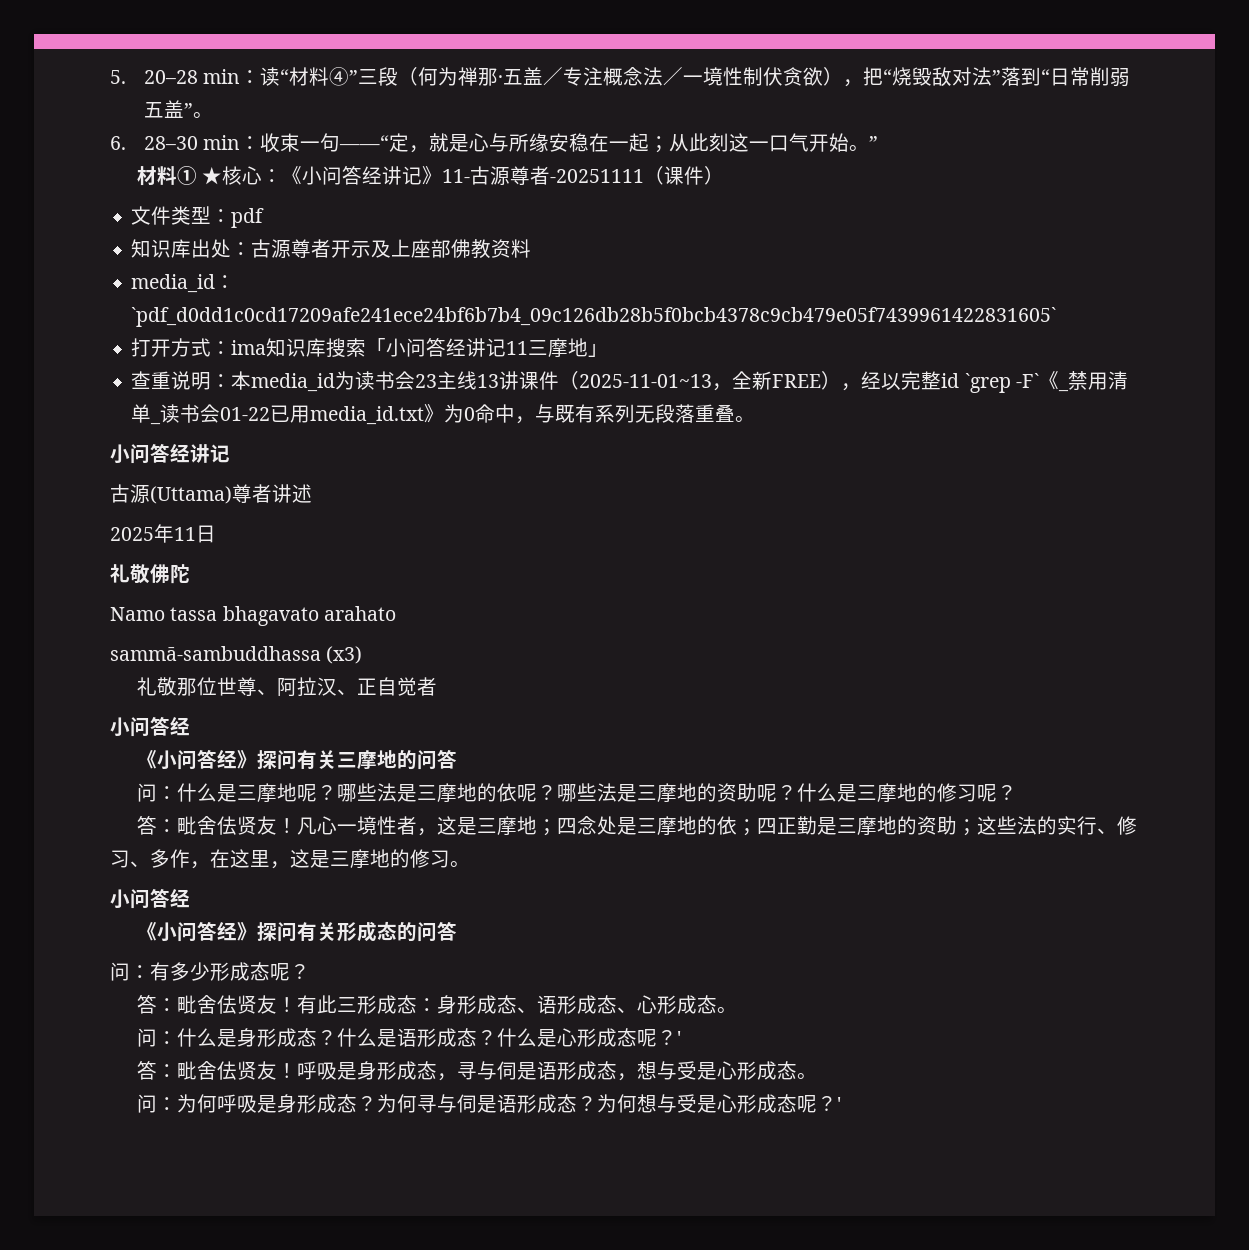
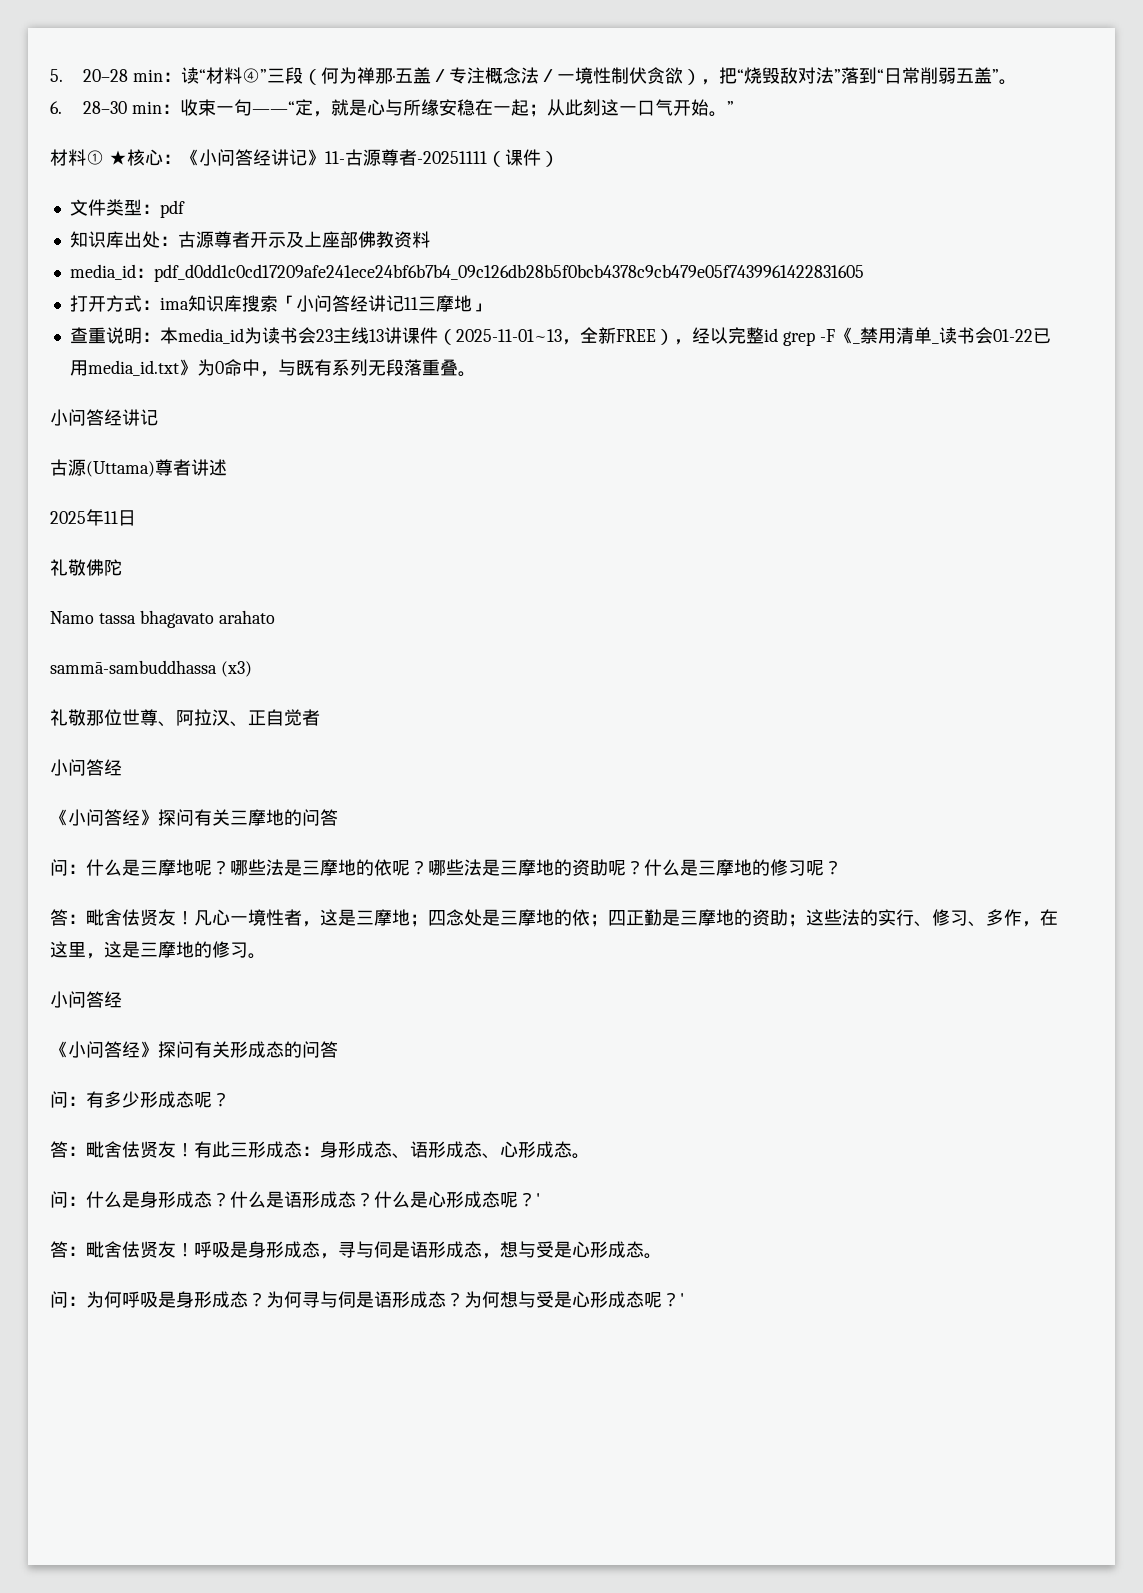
[131,307,1057,327] `pdf_d0dd1c0cd17209afe241ece24bf6b7b4_09c126db28b5f0bcb4378c9cb479e05f7439961422831605` -> [153,264,864,282] pdf_d0dd1c0cd17209afe241ece24bf6b7b4_09c126db28b5f0bcb4378c9cb479e05f7439961422831605
[964,373,1039,393] `grep -F` -> [782,329,835,346] grep -F

